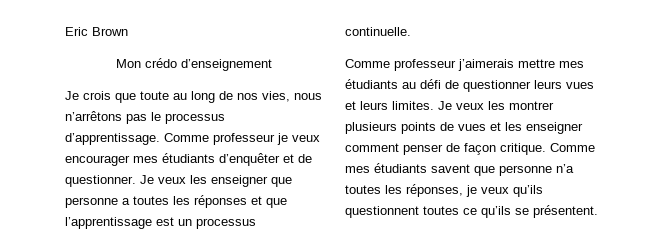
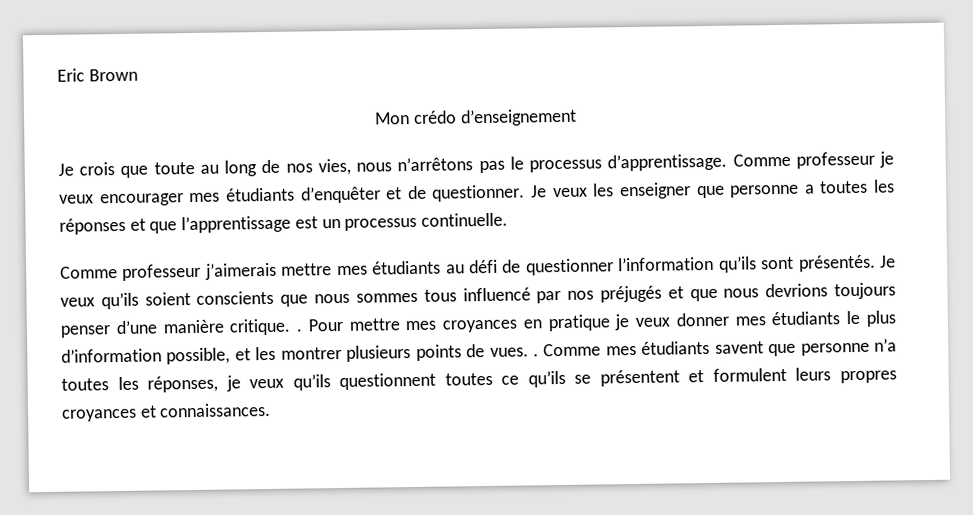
[534,80,594,89] [345,101,484,110] leurs vues et leurs limites. Je veux -> [618,254,897,273] [60,282,896,310] [60,310,896,338] [61,347,251,365] l’information qu’ils sont présentés. Je veux qu’ils soient conscients que nous sommes tous influencé par nos préjugés et que nous devrions toujours penser d’une manière critique. . Pour mettre mes croyances en pratique je veux donner mes étudiants le plus d’information possible, et
[458,122,583,134] [345,143,546,155] vues et les enseigner comment penser de façon critique. -> [489,347,539,357] vues. .
[533,205,598,218] présentent. -> [599,367,897,387] [62,402,272,422] présentent et formulent leurs propres croyances et connaissances.

